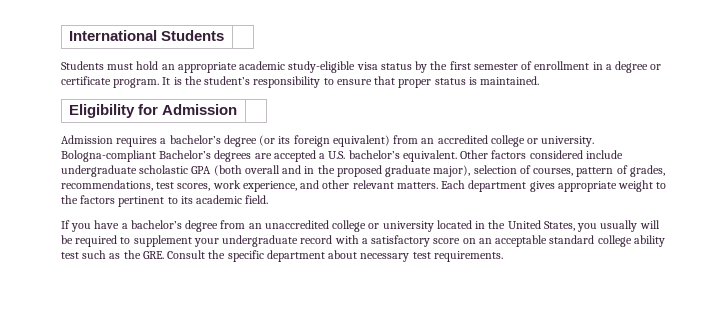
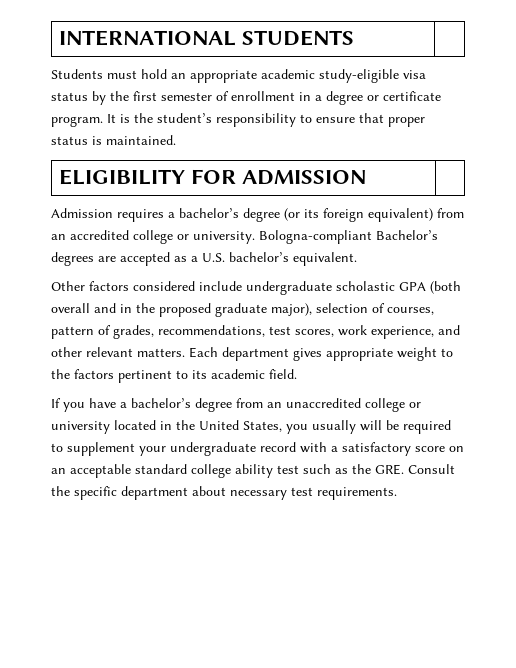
[68,30,224,41] International Students -> [59,30,355,46] INTERNATIONAL STUDENTS
[68,104,237,118] Eligibility for Admission -> [59,169,367,185] ELIGIBILITY FOR ADMISSION
(316, 156) none -> [174,256,187,262] as
(457, 156) none -> (357, 259) //

